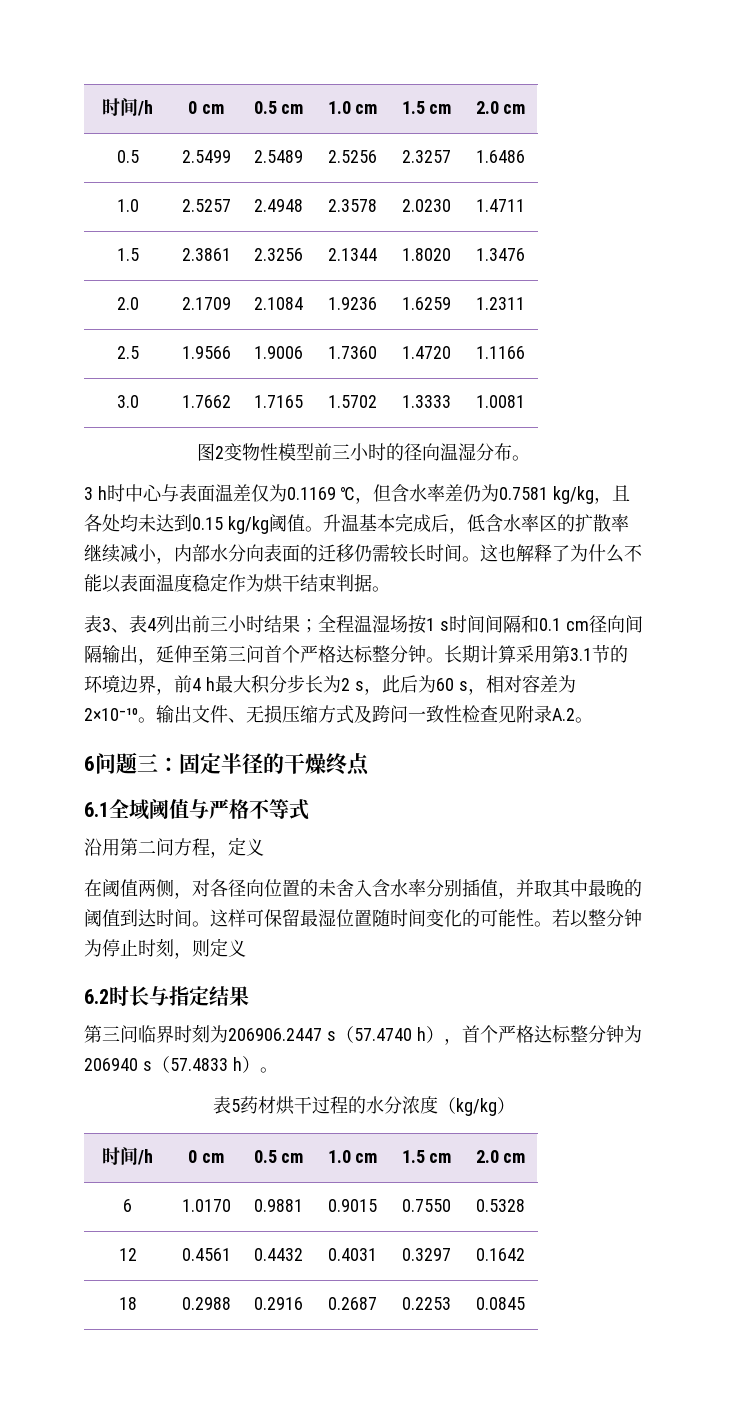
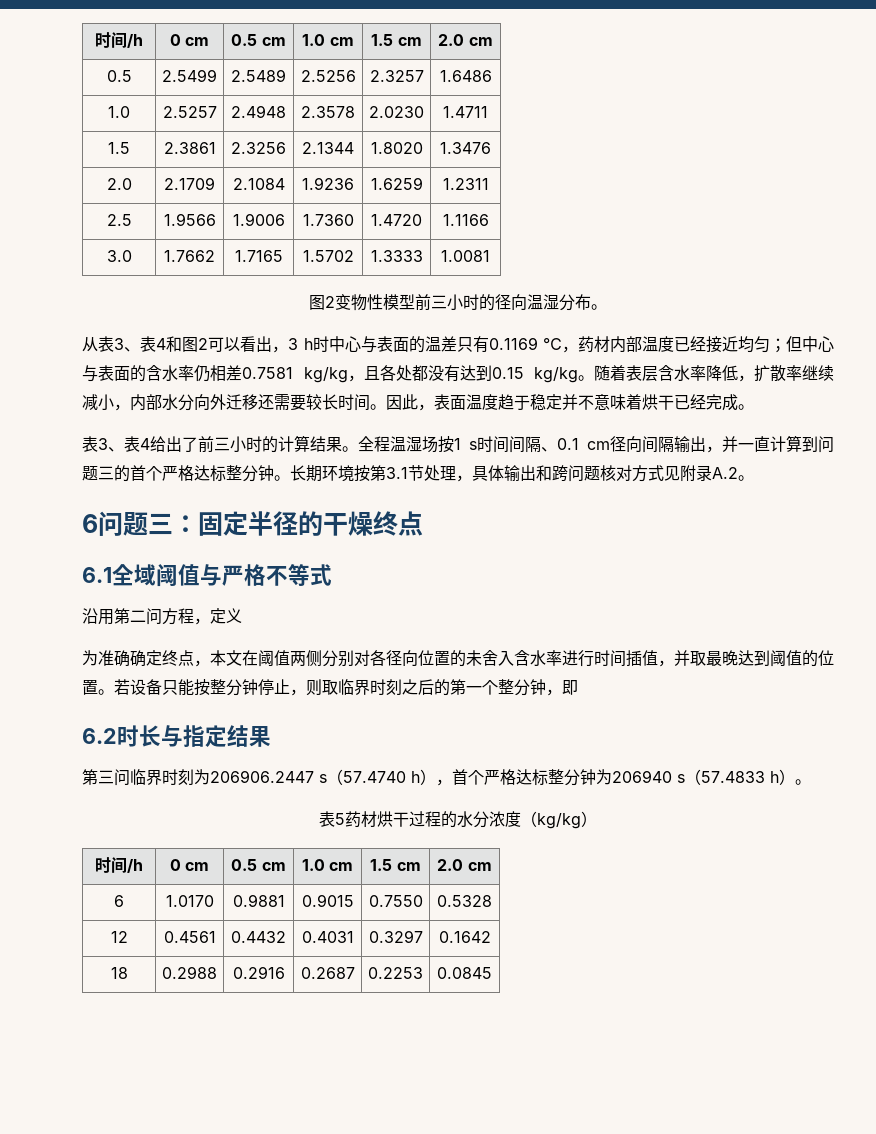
(530, 458) none -> [82,336,288,353] 从表3、表4和图2可以看出，
[214,484,499,504] 温差仅为0.1169 ℃，但含水率差仍为 -> [408,336,834,353] [82,365,242,382] 的温差只有0.1169 ℃，药材内部温度已经接近均匀；但中心与表面的含水率仍相差
[120,514,156,532] 均未 -> [411,365,460,382] 都没有
[268,513,575,534] 阈值。升温基本完成后，低含水率区的 -> [578,365,754,382] 。随着表层含水率降低，
[264,544,642,563] [84,573,372,593] 表面的迁移仍需较长时间。这也解释了为什么不能以表面温度稳定作为烘干结束判据 -> [210,394,738,411] 外迁移还需要较长时间。因此，表面温度趋于稳定并不意味着烘干已经完成
[156,615,318,633] 列出前三小时结果； -> [150,435,358,453] 给出了前三小时的计算结果。
[520,615,539,633] 和 -> [541,447,557,452] 、
[156,645,264,663] 延伸至第三问 -> [722,435,834,453] [82,465,130,482] 并一直计算到问题三的
[480,645,628,663] [84,675,576,695] [84,705,498,724] 计算采用第3.1节的环境边界，前4 h最大积分步长为2 s，此后为60 s，相对容差为2×10⁻¹⁰。输出文件、无损压缩方式及跨问一致性检查 -> [322,465,664,482] 环境按第3.1节处理，具体输出和跨问题核对方式
(264, 847) none -> [82,650,242,667] 为准确确定终点，本文
[174,892,192,899] ， -> [322,650,354,667] 分别
[426,879,462,897] 分别 -> [562,650,626,667] 进行时间
[552,879,642,898] [84,909,642,928] [84,938,246,959] 其中最晚的阈值到达时间。这样可保留最湿位置随时间变化的可能性。若以整分钟为停止时刻，则定义 -> [706,650,834,667] [82,679,578,696] 最晚达到阈值的位置。若设备只能按整分钟停止，则取临界时刻之后的第一个整分钟，即

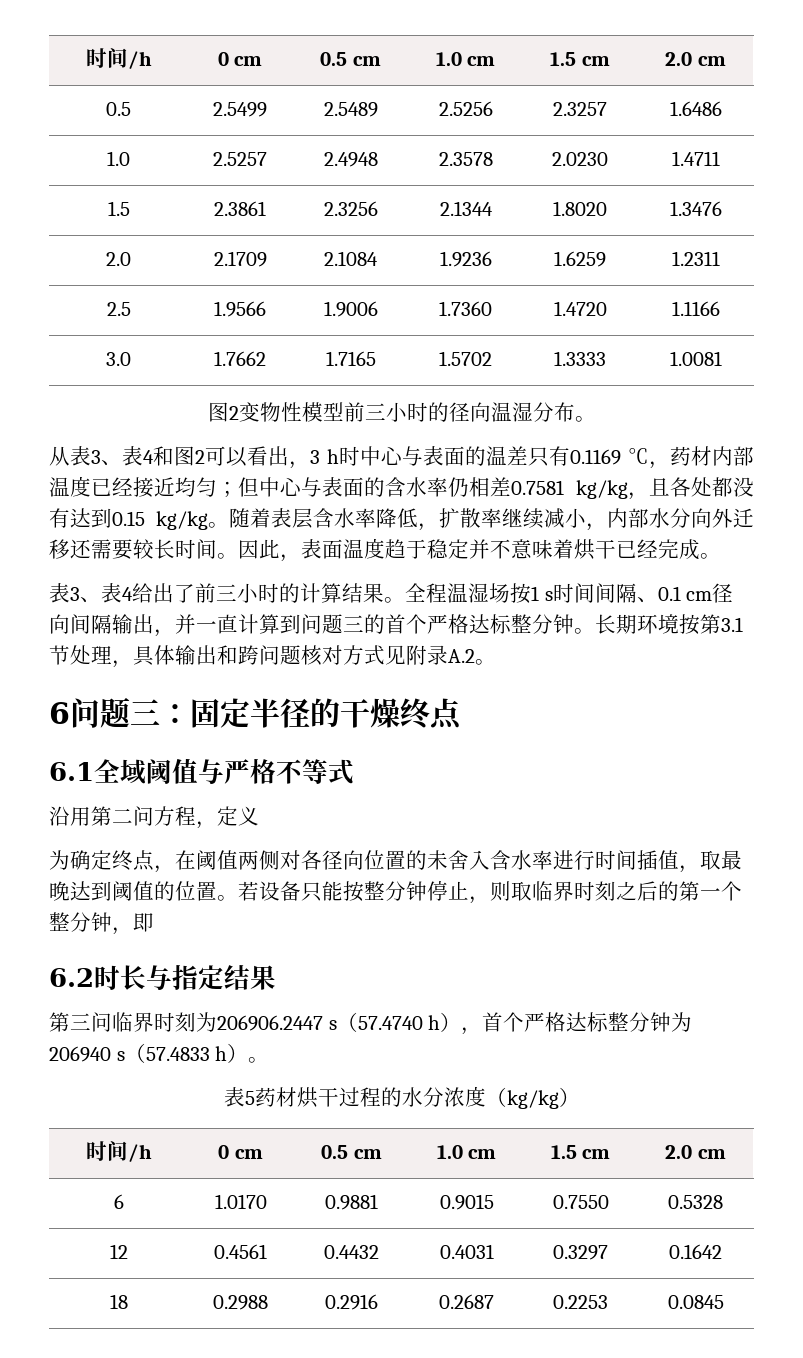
[98,650,130,667] 准确 -> (70, 860) none
[210,650,242,666] 本文 -> (175, 869) none
[322,650,354,667] 分别 -> (280, 860) none
[674,650,690,666] 并 -> (700, 869) none

